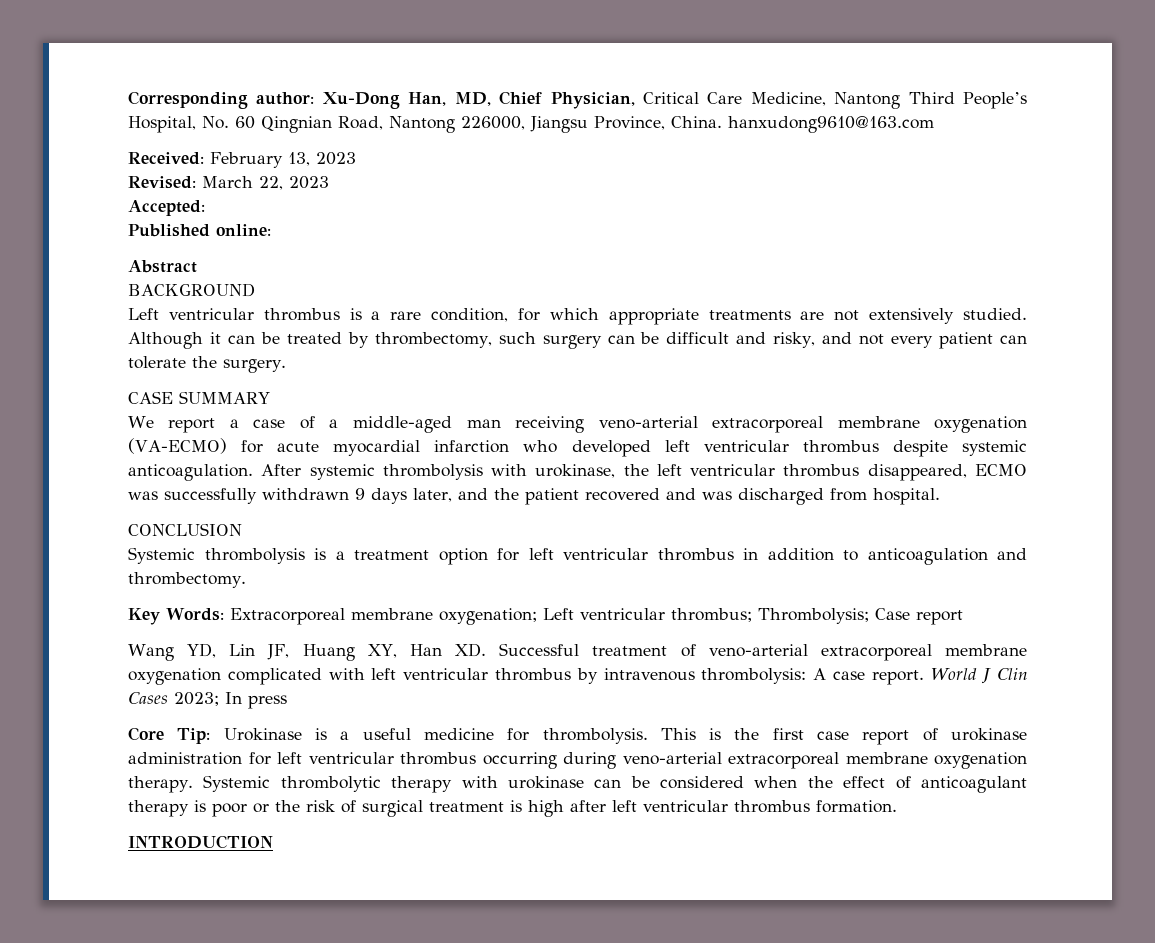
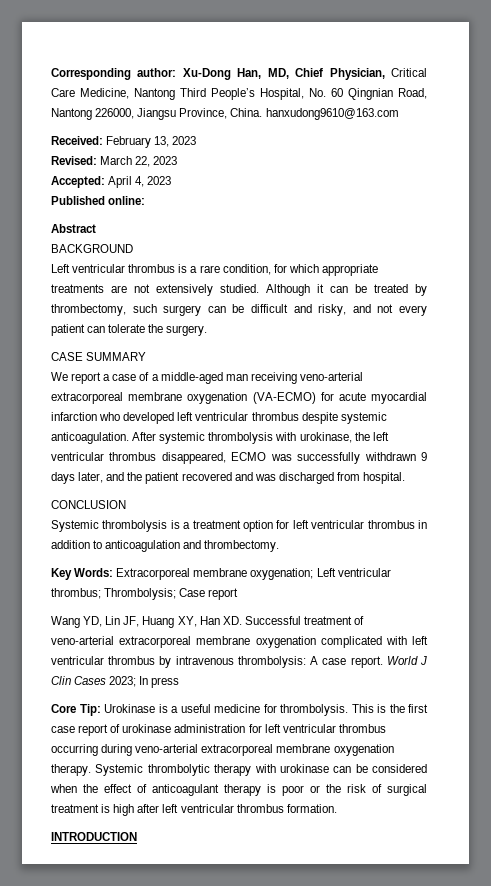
(205, 208) none -> [108,176,172,188] April 4, 2023

